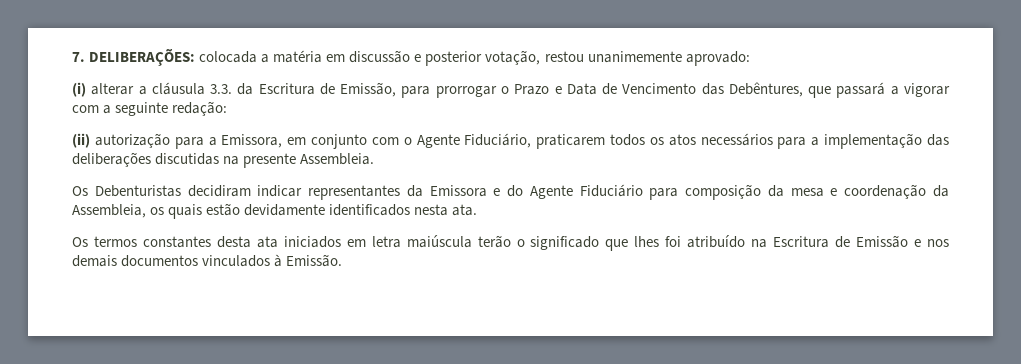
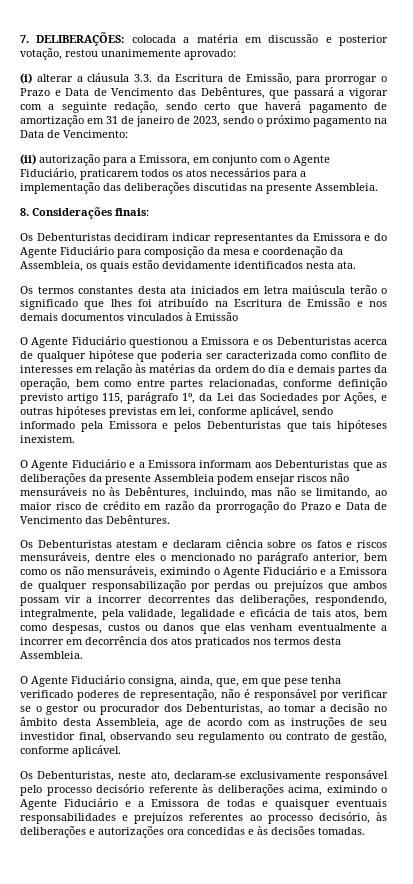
[172,101,228,116] redação: -> [114,101,388,113] [20,115,387,127] [20,130,128,138] redação, sendo certo que haverá pagamento de amortização em 31 de janeiro de 2023, sendo o próximo pagamento na Data de Vencimento:
(375, 159) none -> [20,207,149,219] // 8. Considerações finais:
[286,254,343,267] Emissão. -> [195,312,238,321] [20,336,388,348] [20,350,387,362] [20,364,387,376] [20,378,387,390] [20,392,387,404] [20,406,333,418] [20,420,387,432] [20,435,75,443] [20,459,387,471] [20,473,349,485] [20,487,388,499] [20,501,387,513] [20,515,170,524] [20,539,387,548] [20,552,388,564] [20,566,388,578] [20,580,387,592] [20,594,387,606] [20,608,388,620] [20,623,387,634] [20,636,341,648] [20,651,83,659] [20,675,341,687] [20,689,388,701] [20,703,387,715] [20,717,387,729] [20,731,387,743] [20,745,121,757] [20,770,388,782] [20,784,387,796] [20,798,387,810] [20,812,387,824] [20,826,365,838] Emissão // O Agente Fiduciário questionou a Emissora e os Debenturistas acerca de qualquer hipótese que poderia ser caracterizada como conflito de interesses em relação às matérias da ordem do dia e demais partes da operação, bem como entre partes relacionadas, conforme definição previsto artigo 115, parágrafo 1º, da Lei das Sociedades por Ações, e outras hipóteses previstas em lei, conforme aplicável, sendo informado pela Emissora e pelos Debenturistas que tais hipóteses inexistem. // O Agente Fiduciário e a Emissora informam aos Debenturistas que as deliberações da presente Assembleia podem ensejar riscos não mensuráveis no às Debêntures, incluindo, mas não se limitando, ao maior risco de crédito em razão da prorrogação do Prazo e Data de Vencimento das Debêntures. // Os Debenturistas atestam e declaram ciência sobre os fatos e riscos mensuráveis, dentre eles o mencionado no parágrafo anterior, bem como os não mensuráveis, eximindo o Agente Fiduciário e a Emissora de qualquer responsabilização por perdas ou prejuízos que ambos possam vir a incorrer decorrentes das deliberações, respondendo, integralmente, pela validade, legalidade e eficácia de tais atos, bem como despesas, custos ou danos que elas venham eventualmente a incorrer em decorrência dos atos praticados nos termos desta Assembleia. // O Agente Fiduciário consigna, ainda, que, em que pese tenha verificado poderes de representação, não é responsável por verificar se o gestor ou procurador dos Debenturistas, ao tomar a decisão no âmbito desta Assembleia, age de acordo com as instruções de seu investidor final, observando seu regulamento ou contrato de gestão, conforme aplicável. // Os Debenturistas, neste ato, declaram-se exclusivamente responsável pelo processo decisório referente às deliberações acima, eximindo o Agente Fiduciário e a Emissora de todas e quaisquer eventuais responsabilidades e prejuízos referentes ao processo decisório, às deliberações e autorizações ora concedidas e às decisões tomadas.

